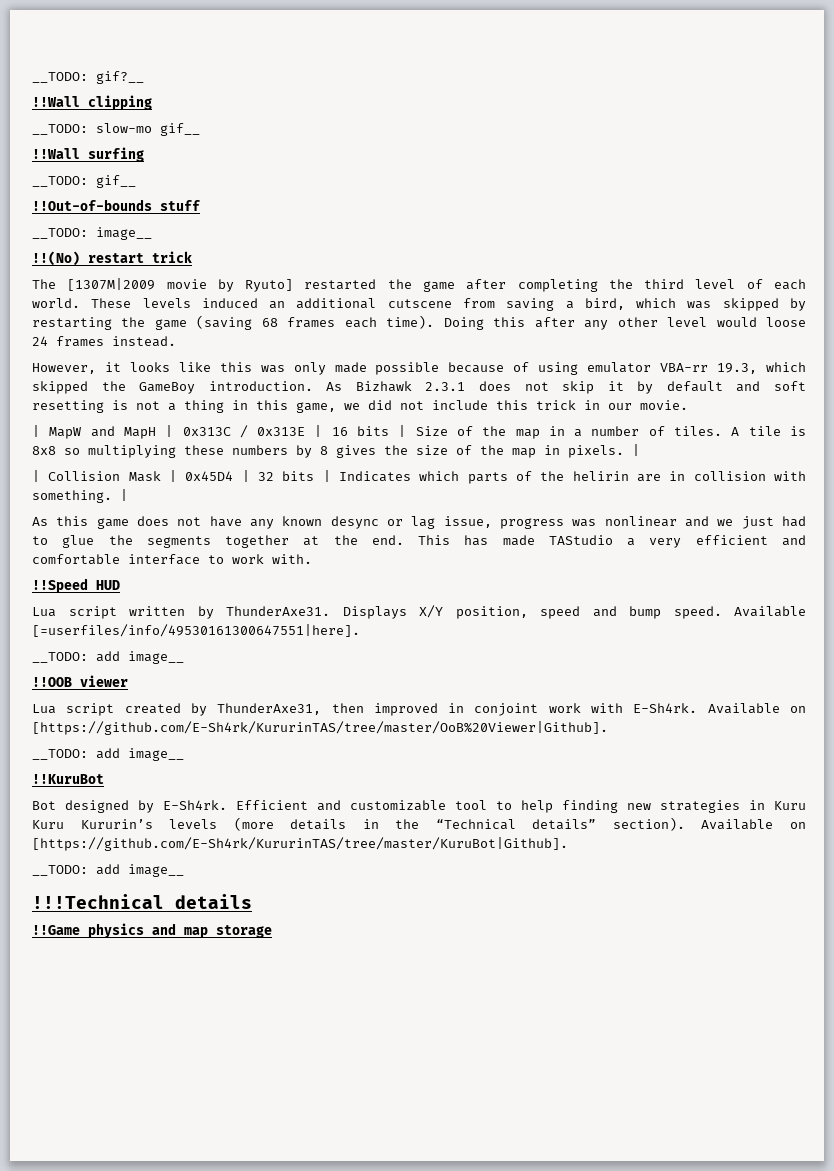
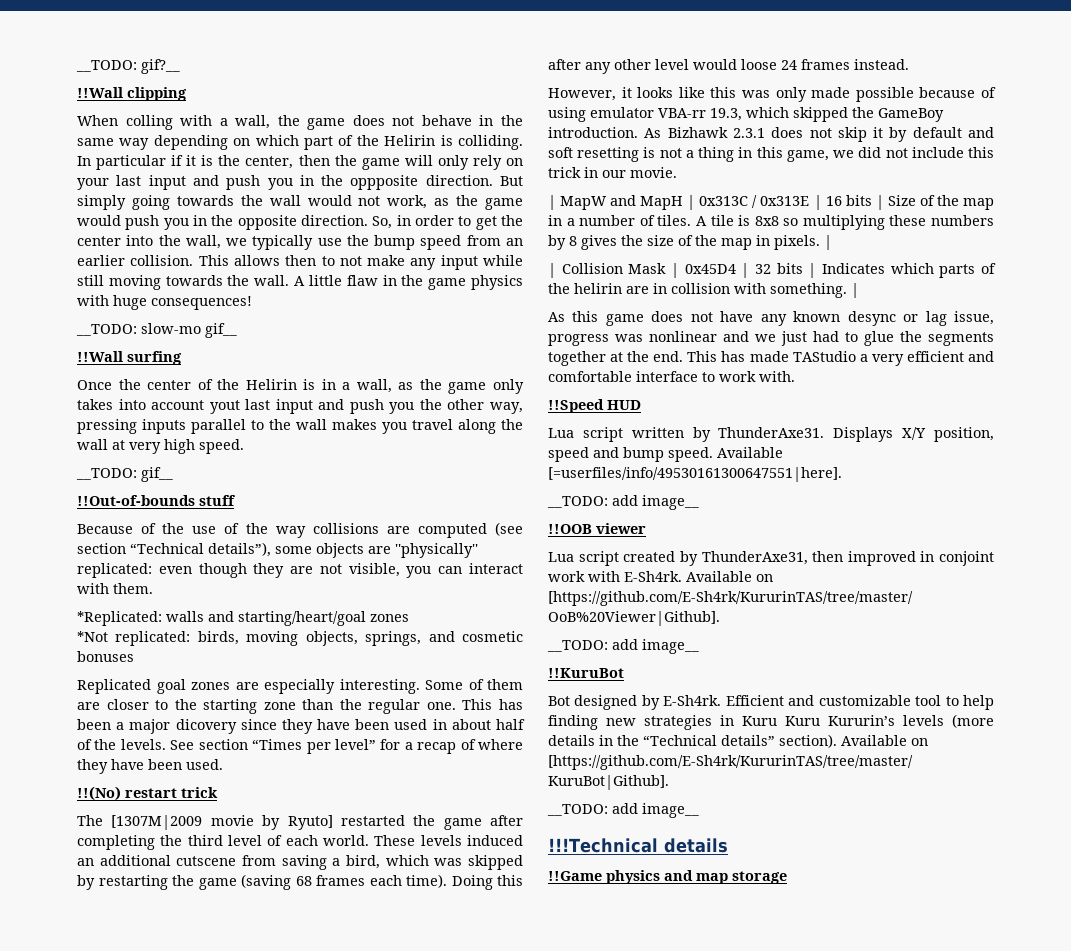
(152, 102) none -> [77,115,523,130] [77,135,523,150] [77,155,523,170] [77,175,523,190] [77,195,523,210] [77,215,523,230] [77,235,523,250] [77,255,523,270] [77,275,523,290] [77,295,252,310] // When colling with a wall, the game does not behave in the same way depending on which part of the Helirin is colliding. In particular if it is the center, then the game will only rely on your last input and push you in the oppposite direction. But simply going towards the wall would not work, as the game would push you in the opposite direction. So, in order to get the center into the wall, we typically use the bump speed from an earlier collision. This allows then to not make any input while still moving towards the wall. A little flaw in the game physics with huge consequences!
[32,175,136,188] [32,199,200,211] [32,227,152,240] __TODO: gif__ // !!Out-of-bounds stuff // __TODO: image__ -> [77,379,525,394] [77,399,523,414] [77,419,523,434] [77,439,244,454] [76,467,173,482] [77,495,235,506] [77,522,523,538] [77,542,478,558] [77,563,523,578] [77,583,153,594] [77,611,409,626] [77,631,523,646] [77,651,134,662] [77,679,523,694] [77,699,523,714] [77,719,525,734] [77,739,524,754] [77,759,223,774] Once the center of the Helirin is in a wall, as the game only takes into account yout last input and push you the other way, pressing inputs parallel to the wall makes you travel along the wall at very high speed. // __TODO: gif__ // !!Out-of-bounds stuff // Because of the use of the way collisions are computed (see section “Technical details”), some objects are ''physically'' replicated: even though they are not visible, you can interact with them. // *Replicated: walls and starting/heart/goal zones // *Not replicated: birds, moving objects, springs, and cosmetic bonuses // Replicated goal zones are especially interesting. Some of them are closer to the starting zone than the regular one. This has been a major dicovery since they have been used in about half of the levels. See section “Times per level” for a recap of where they have been used.

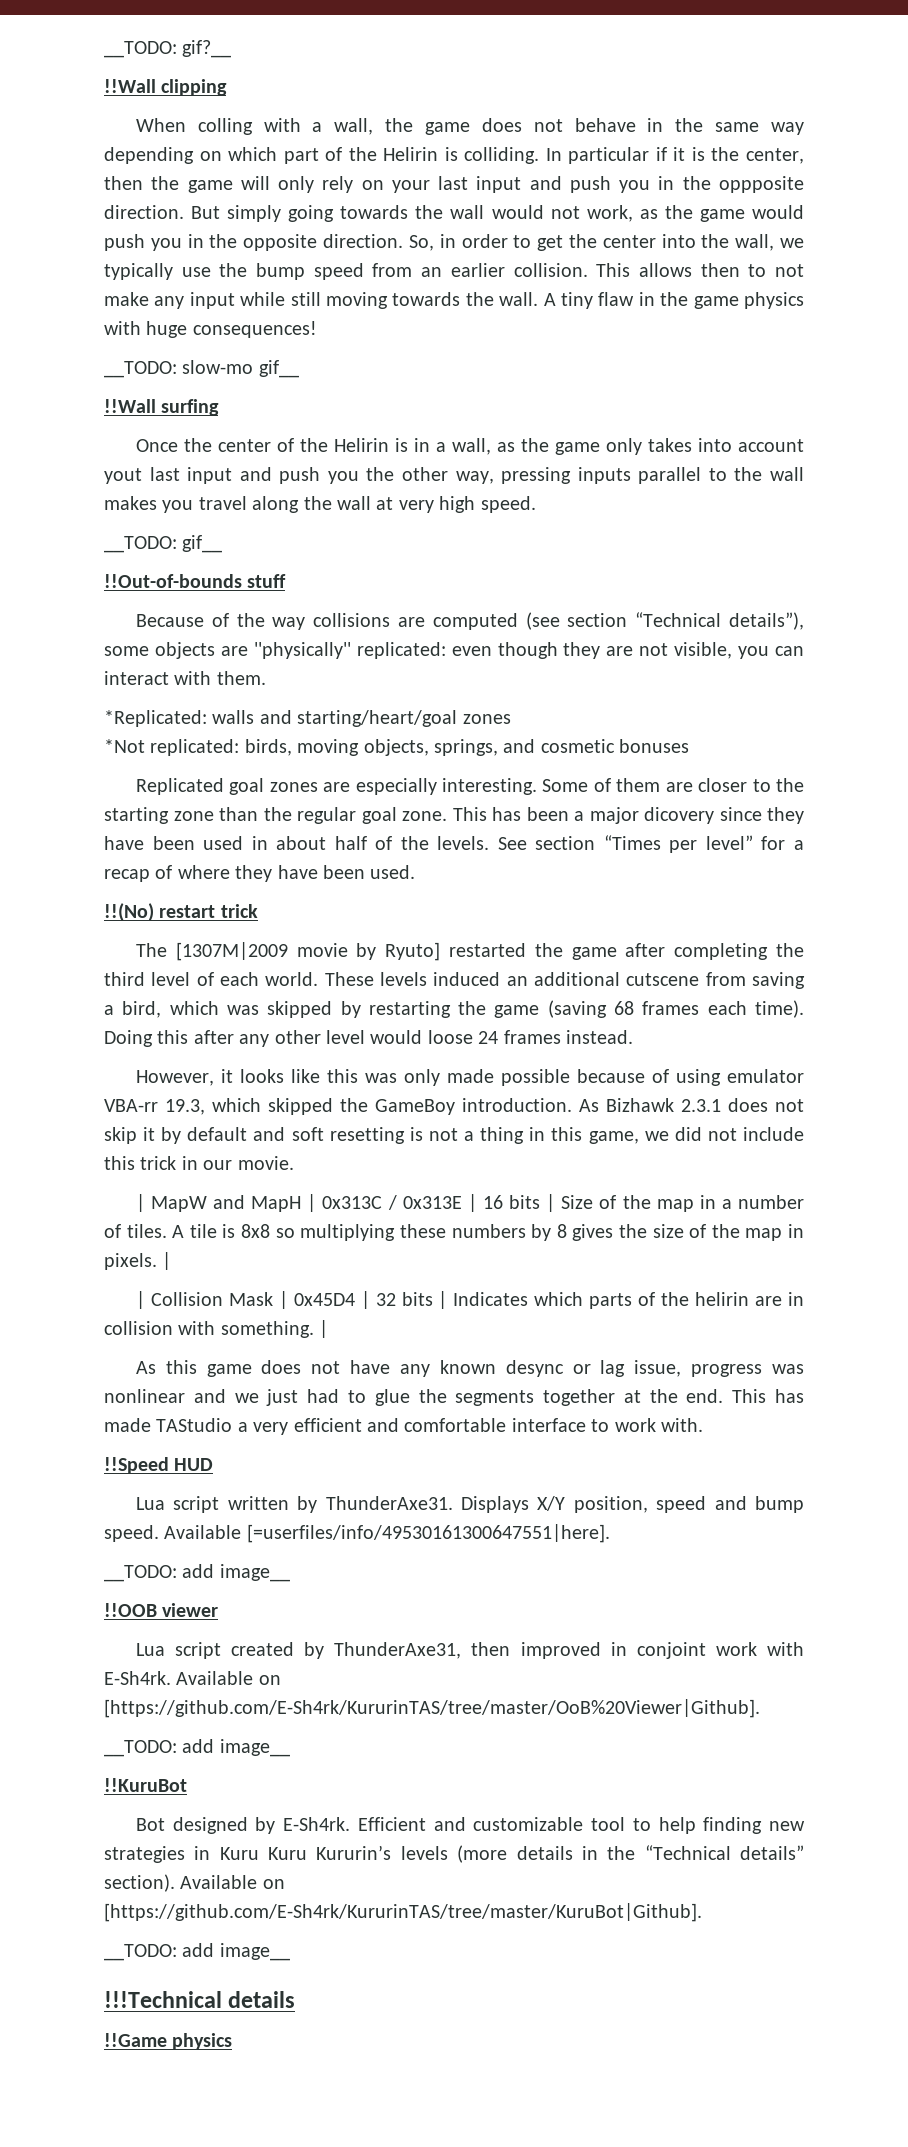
[308,275,342,286] little -> [560,292,593,309] tiny
[192,523,268,534] use of the -> (265, 620) none
[426,702,456,710] one. -> [361,807,447,824] goal zone.
[664,870,787,884] and map storage -> (233, 2041) none

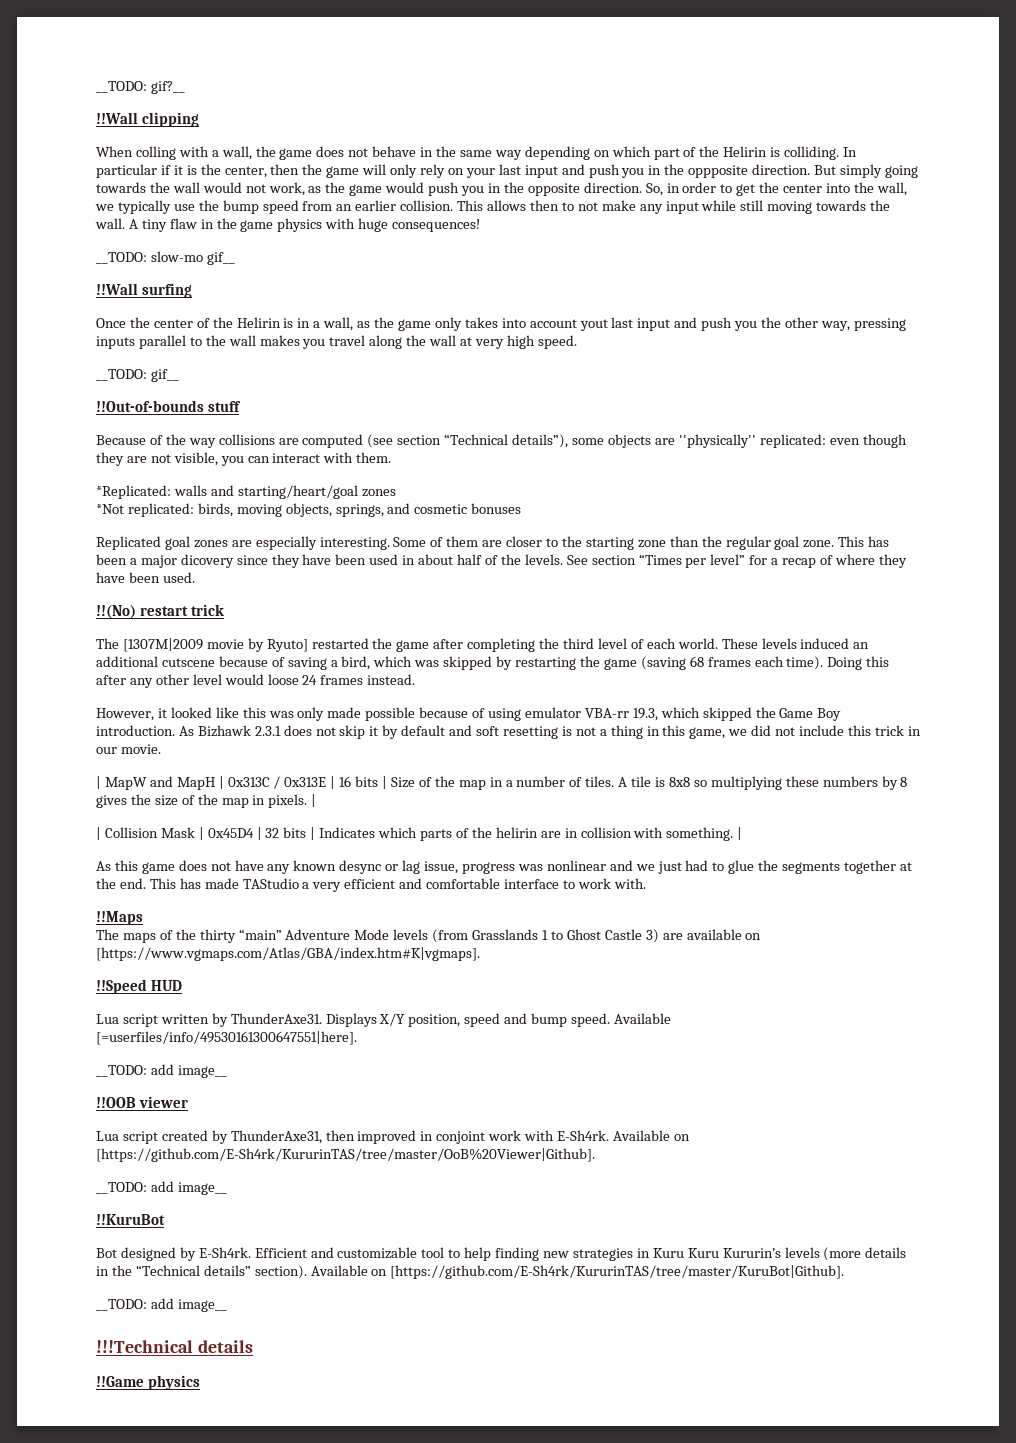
[705,972,746,986] from -> [218,656,285,667] because of
[239,1069,284,1083] looks -> [170,707,212,718] looked
[375,1099,455,1115] GameBoy -> [779,708,842,721] Game Boy
(703, 1425) none -> [96,911,143,925] [96,929,762,943] [96,947,480,961] // !!Maps // The maps of the thirty “main” Adventure Mode levels (from Grasslands 1 to Ghost Castle 3) are available on [https://www.vgmaps.com/Atlas/GBA/index.htm#K|vgmaps].

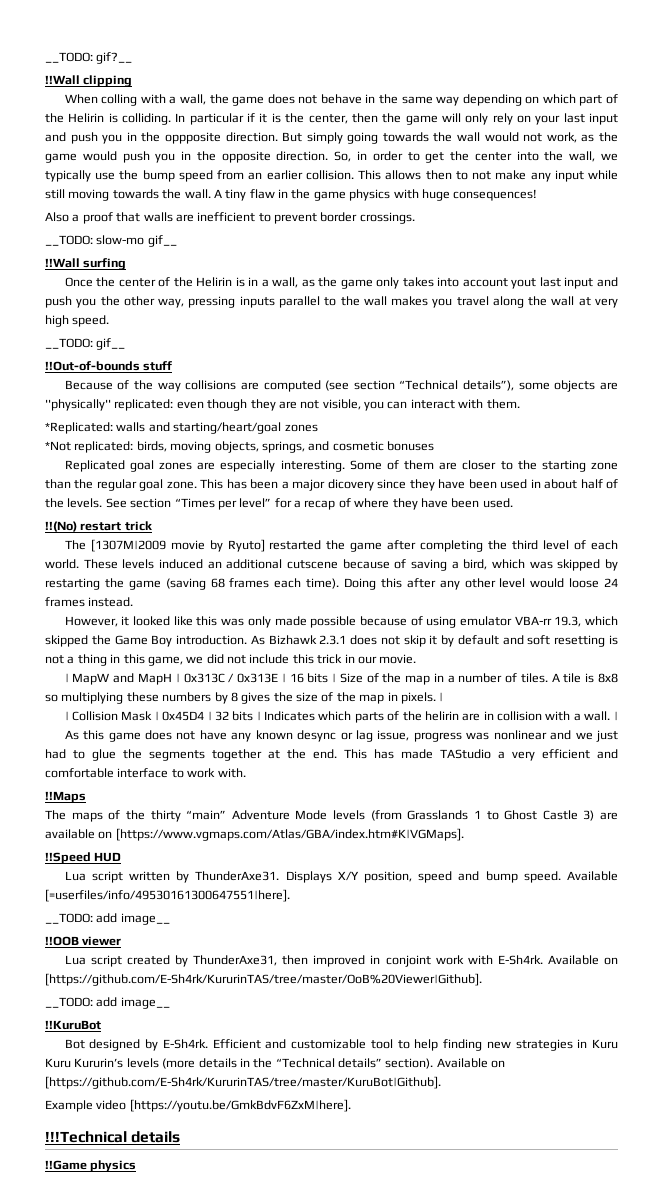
(481, 225) none -> [45,212,415,224] // Also a proof that walls are inefficient to prevent border crossings.
[666,827,734,841] something. -> [573,711,611,721] a wall.
[96,947,480,961] [https://www.vgmaps.com/Atlas/GBA/index.htm#K|vgmaps]. -> [115,828,464,841] [https://www.vgmaps.com/Atlas/GBA/index.htm#K|VGMaps].
[96,1298,227,1312] __TODO: add image__ -> [45,1099,351,1112] Example video [https://youtu.be/GmkBdvF6ZxM|here].

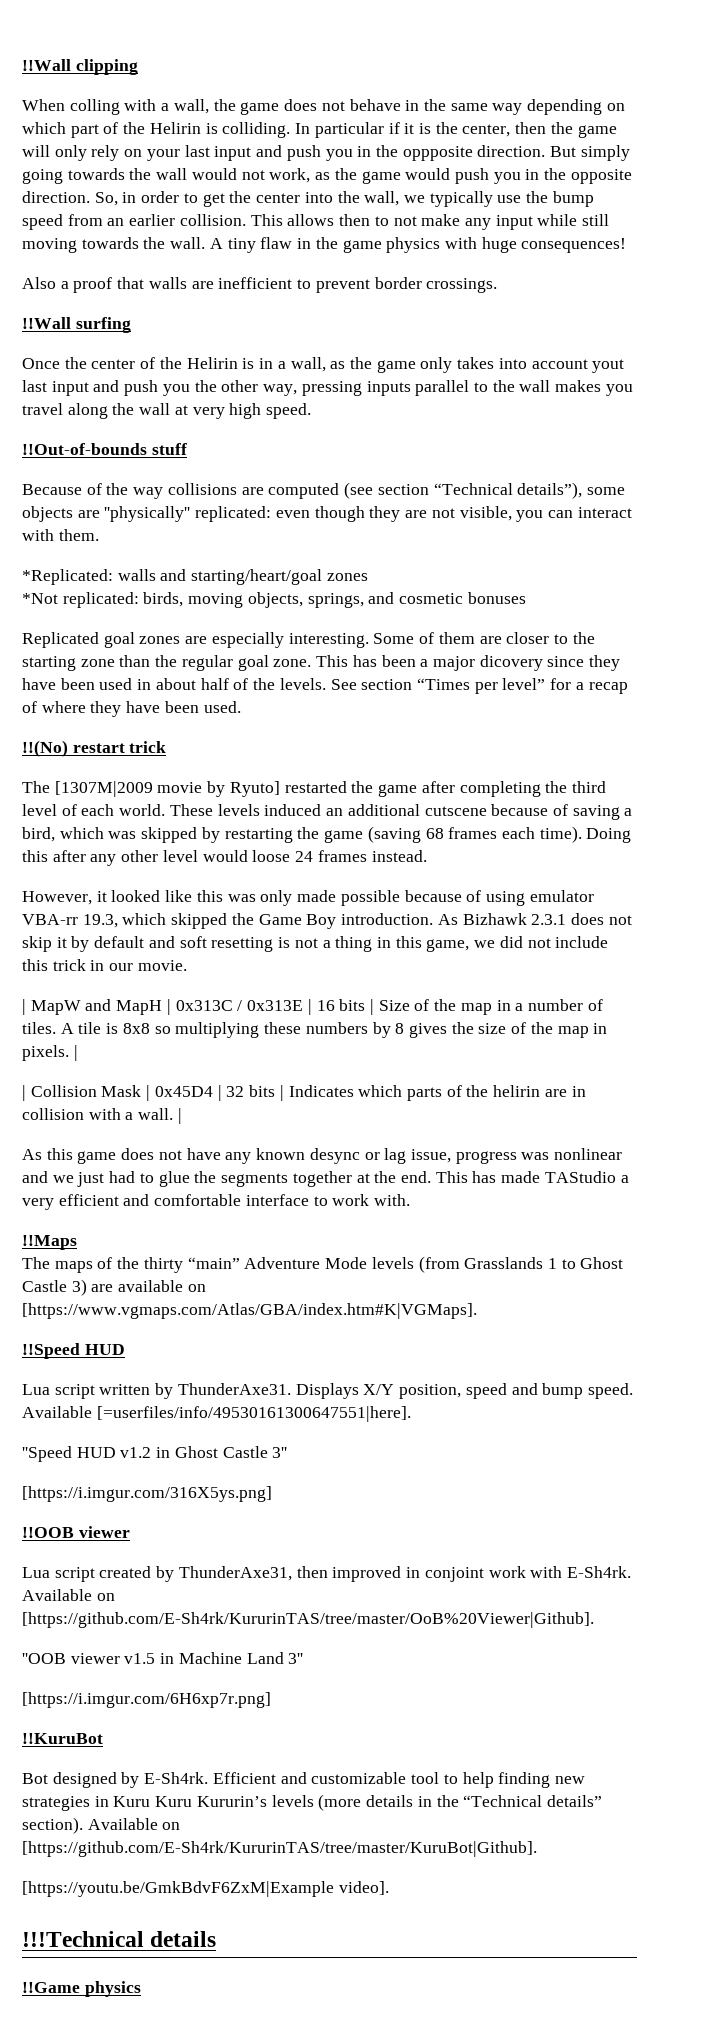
[45,52,133,64] __TODO: gif?__ // -> (22, 65) none
[45,235,177,247] // __TODO: slow-mo gif__ -> (498, 285) none
[45,338,126,350] // __TODO: gif__ -> (312, 411) none
[45,913,170,925] __TODO: add image__ -> [22,1446,288,1462] [22,1486,272,1502] ''Speed HUD v1.2 in Ghost Castle 3'' // [https://i.imgur.com/316X5ys.png]
[45,997,170,1009] __TODO: add image__ -> [22,1652,304,1664] [22,1692,271,1708] ''OOB viewer v1.5 in Machine Land 3'' // [https://i.imgur.com/6H6xp7r.png]
[45,1099,351,1112] Example video [https://youtu.be/GmkBdvF6ZxM|here]. -> [22,1881,389,1897] [https://youtu.be/GmkBdvF6ZxM|Example video].

